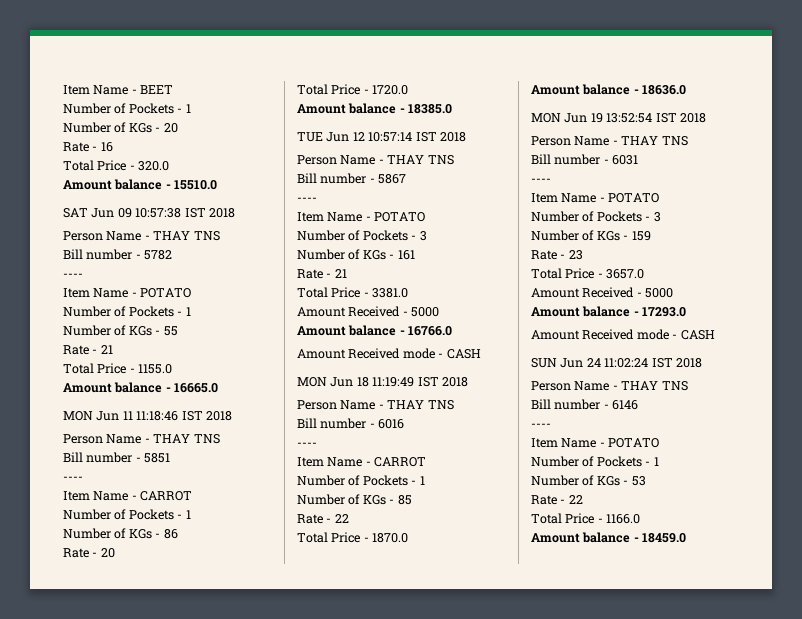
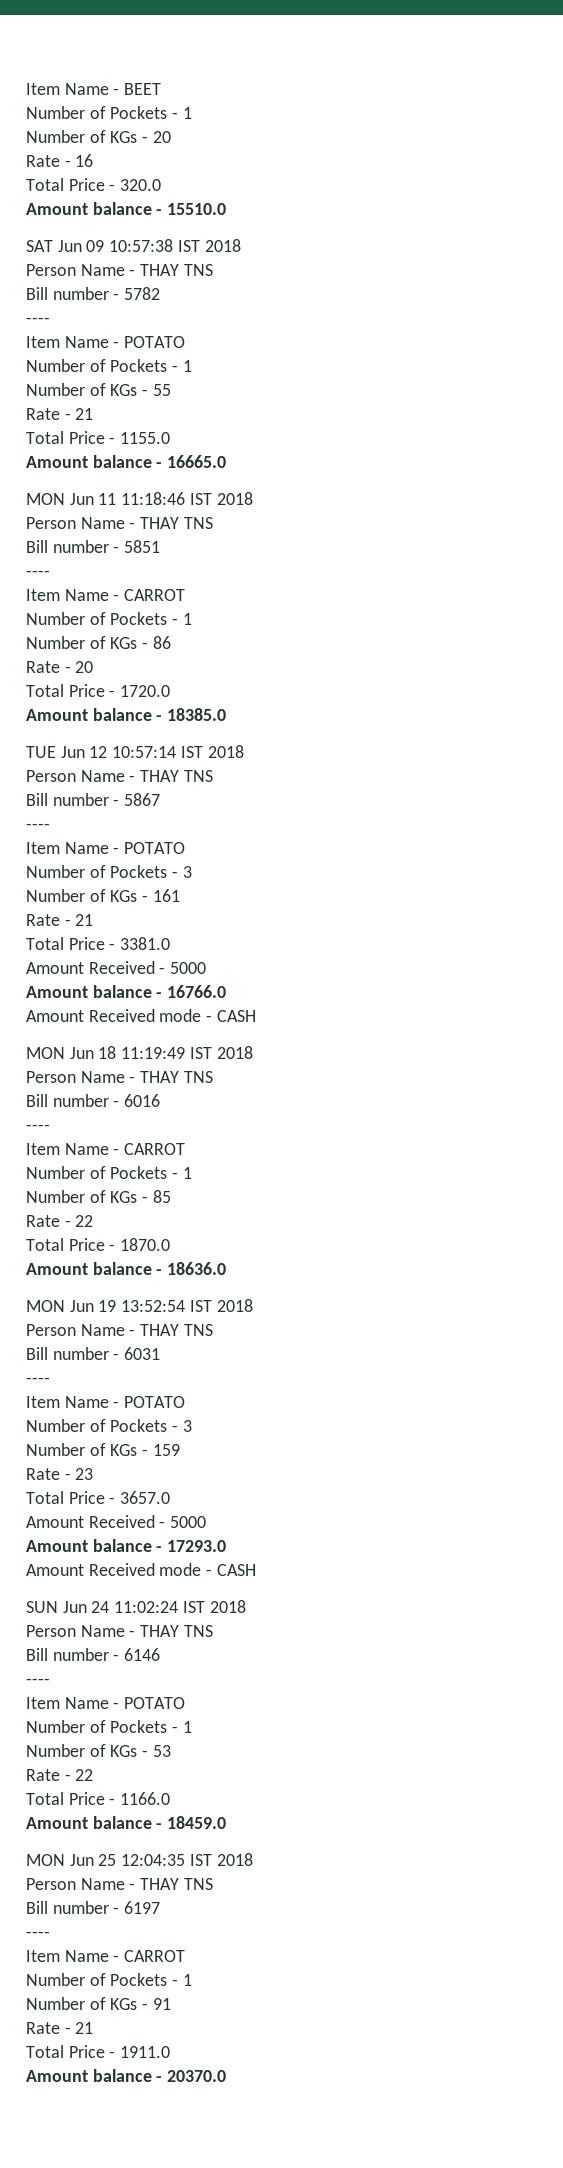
(687, 538) none -> [26,1853,253,1866] [26,1878,213,1890] [26,1901,161,1914] [26,1931,50,1938] [26,1950,186,1962] [26,1973,192,1986] [26,1997,171,2010] [26,2022,94,2034] [26,2045,171,2058] [26,2069,227,2082] // MON Jun 25 12:04:35 IST 2018 // Person Name - THAY TNS // Bill number - 6197 // ---- // Item Name - CARROT // Number of Pockets - 1 // Number of KGs - 91 // Rate - 21 // Total Price - 1911.0 // Amount balance - 20370.0

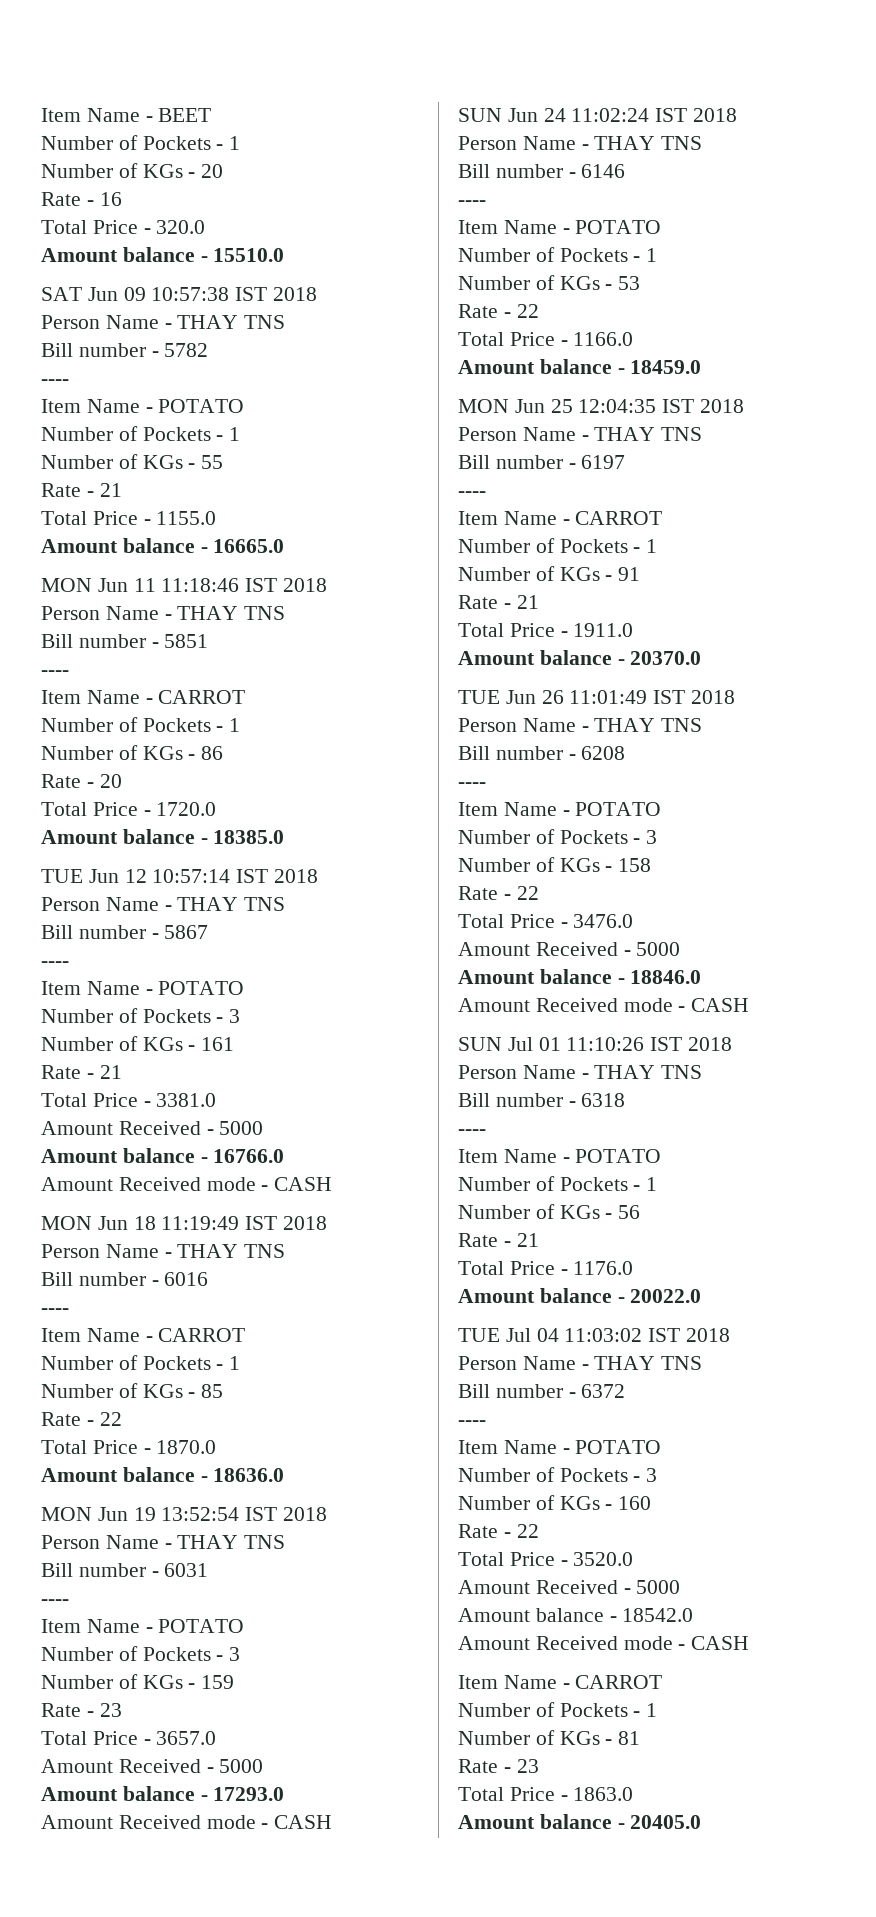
(227, 2076) none -> [458,690,736,704] [458,718,703,732] [458,746,626,760] [458,782,486,788] [458,802,662,816] [458,829,658,844] [458,857,652,872] [458,886,539,900] [458,914,634,928] [458,942,681,956] [458,969,702,984] [458,998,750,1012] [458,1037,733,1051] [458,1065,703,1079] [458,1093,626,1107] [458,1129,486,1135] [458,1149,662,1163] [458,1176,658,1191] [458,1204,641,1219] [458,1233,539,1247] [458,1261,634,1275] [458,1288,702,1303] [458,1328,731,1342] [458,1356,703,1370] [458,1384,626,1398] [458,1420,486,1426] [458,1440,662,1454] [458,1467,658,1482] [458,1495,652,1510] [458,1524,539,1538] [458,1552,634,1566] [458,1580,681,1594] [458,1608,694,1622] [458,1636,750,1650] [458,1675,663,1689] [458,1702,658,1717] [458,1730,641,1745] [458,1759,539,1773] [458,1787,634,1801] [458,1814,702,1829] // TUE Jun 26 11:01:49 IST 2018 // Person Name - THAY TNS // Bill number - 6208 // ---- // Item Name - POTATO // Number of Pockets - 3 // Number of KGs - 158 // Rate - 22 // Total Price - 3476.0 // Amount Received - 5000 // Amount balance - 18846.0 // Amount Received mode - CASH // SUN Jul 01 11:10:26 IST 2018 // Person Name - THAY TNS // Bill number - 6318 // ---- // Item Name - POTATO // Number of Pockets - 1 // Number of KGs - 56 // Rate - 21 // Total Price - 1176.0 // Amount balance - 20022.0 // TUE Jul 04 11:03:02 IST 2018 // Person Name - THAY TNS // Bill number - 6372 // ---- // Item Name - POTATO // Number of Pockets - 3 // Number of KGs - 160 // Rate - 22 // Total Price - 3520.0 // Amount Received - 5000 // Amount balance - 18542.0 // Amount Received mode - CASH // Item Name - CARROT // Number of Pockets - 1 // Number of KGs - 81 // Rate - 23 // Total Price - 1863.0 // Amount balance - 20405.0

